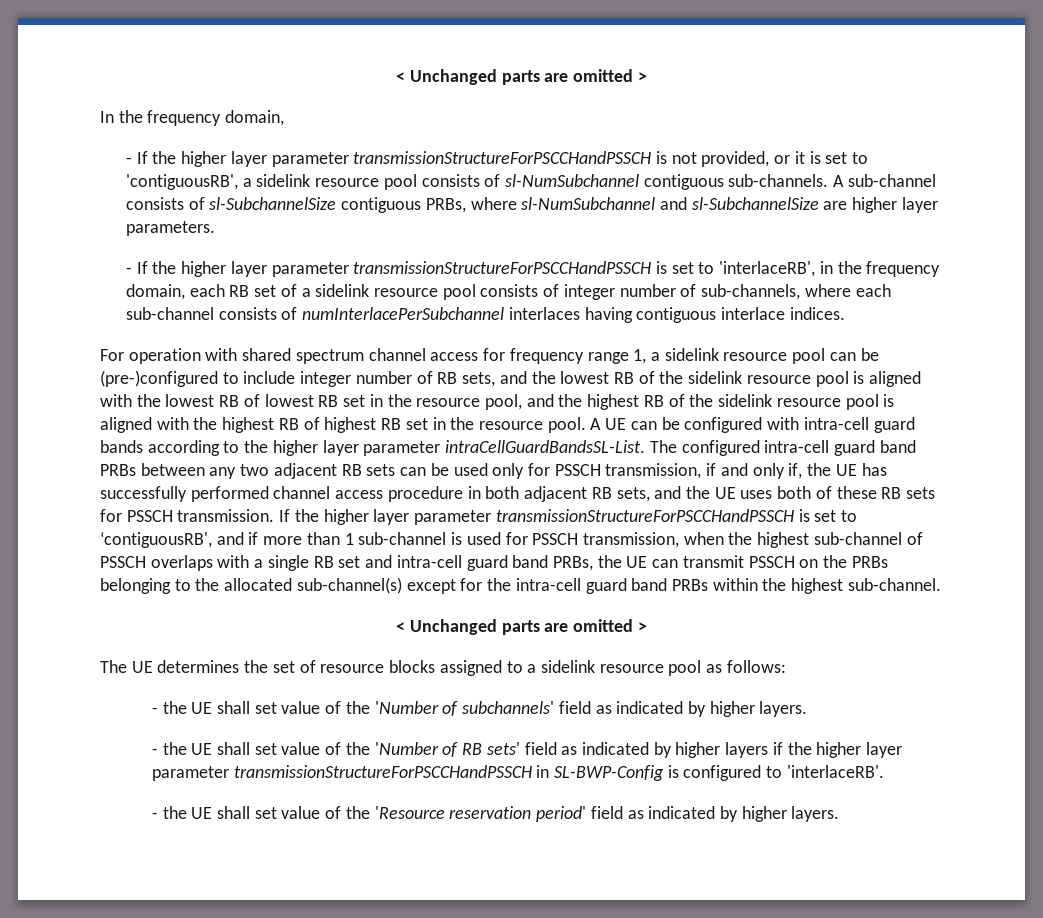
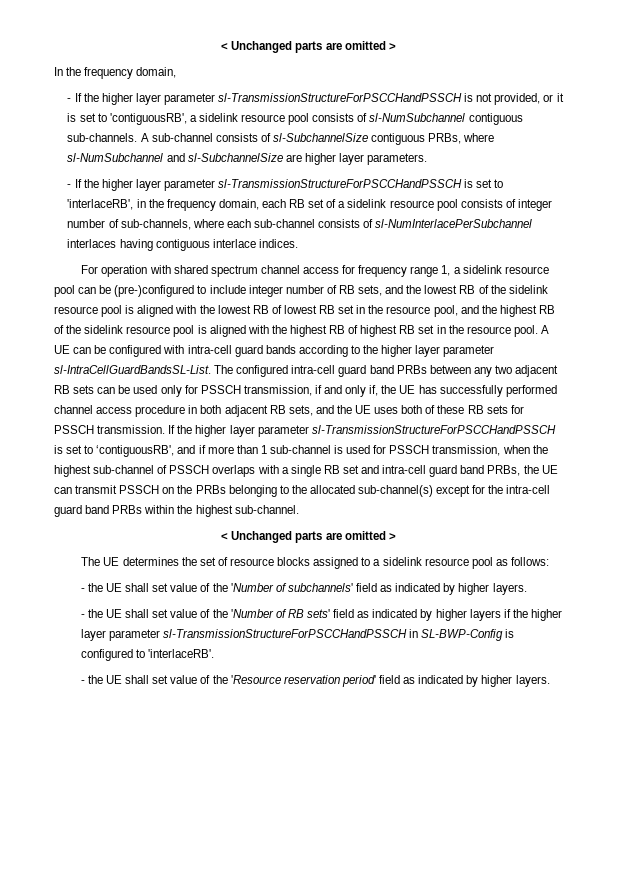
[353,151,652,164] transmissionStructureForPSCCHandPSSCH -> [218,93,463,102] sl-TransmissionStructureForPSCCHandPSSCH
[353,261,652,274] transmissionStructureForPSCCHandPSSCH -> [218,179,463,188] sl-TransmissionStructureForPSCCHandPSSCH
[302,307,505,320] numInterlacePerSubchannel -> [375,219,533,228] sl-NumInterlacePerSubchannel
[445,440,646,453] intraCellGuardBandsSL-List. -> [54,365,211,374] sl-IntraCellGuardBandsSL-List.
[495,509,794,522] transmissionStructureForPSCCHandPSSCH -> [311,425,556,434] sl-TransmissionStructureForPSCCHandPSSCH
[233,765,532,778] transmissionStructureForPSCCHandPSSCH -> [163,629,408,638] sl-TransmissionStructureForPSCCHandPSSCH

